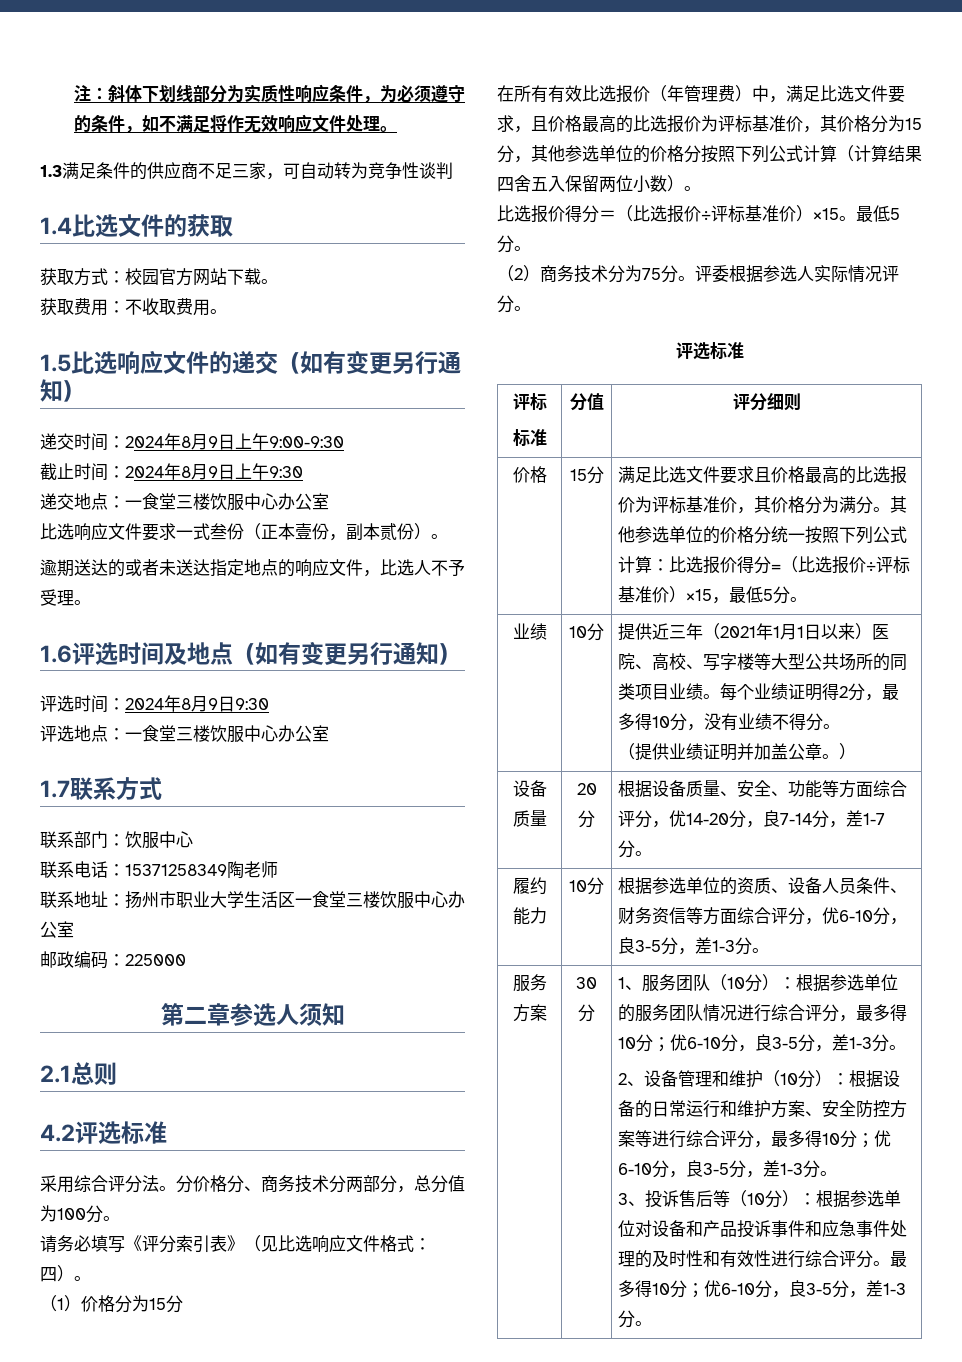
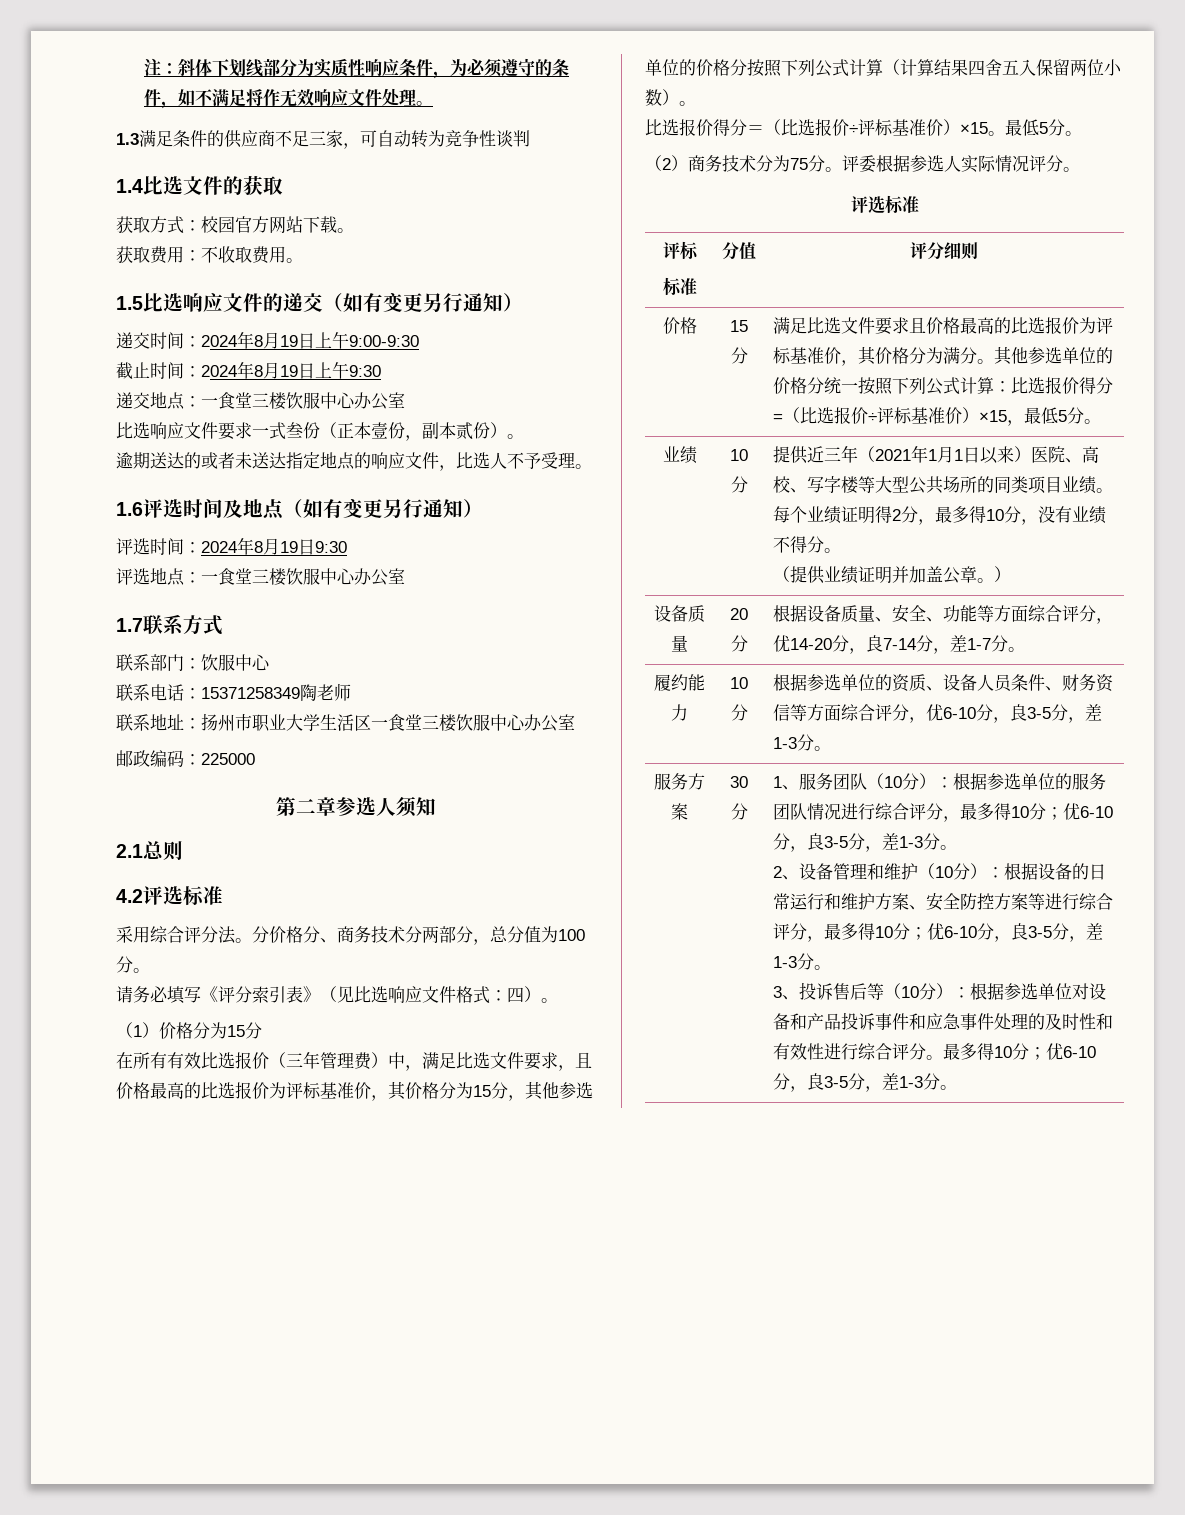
[208,436,218,448] 9 -> [280,335,298,347] 19
[208,466,218,478] 9 -> [280,365,298,377] 19
[208,698,218,710] 9 -> [280,541,298,553] 19
(667, 93) none -> [286,1053,303,1067] 三

